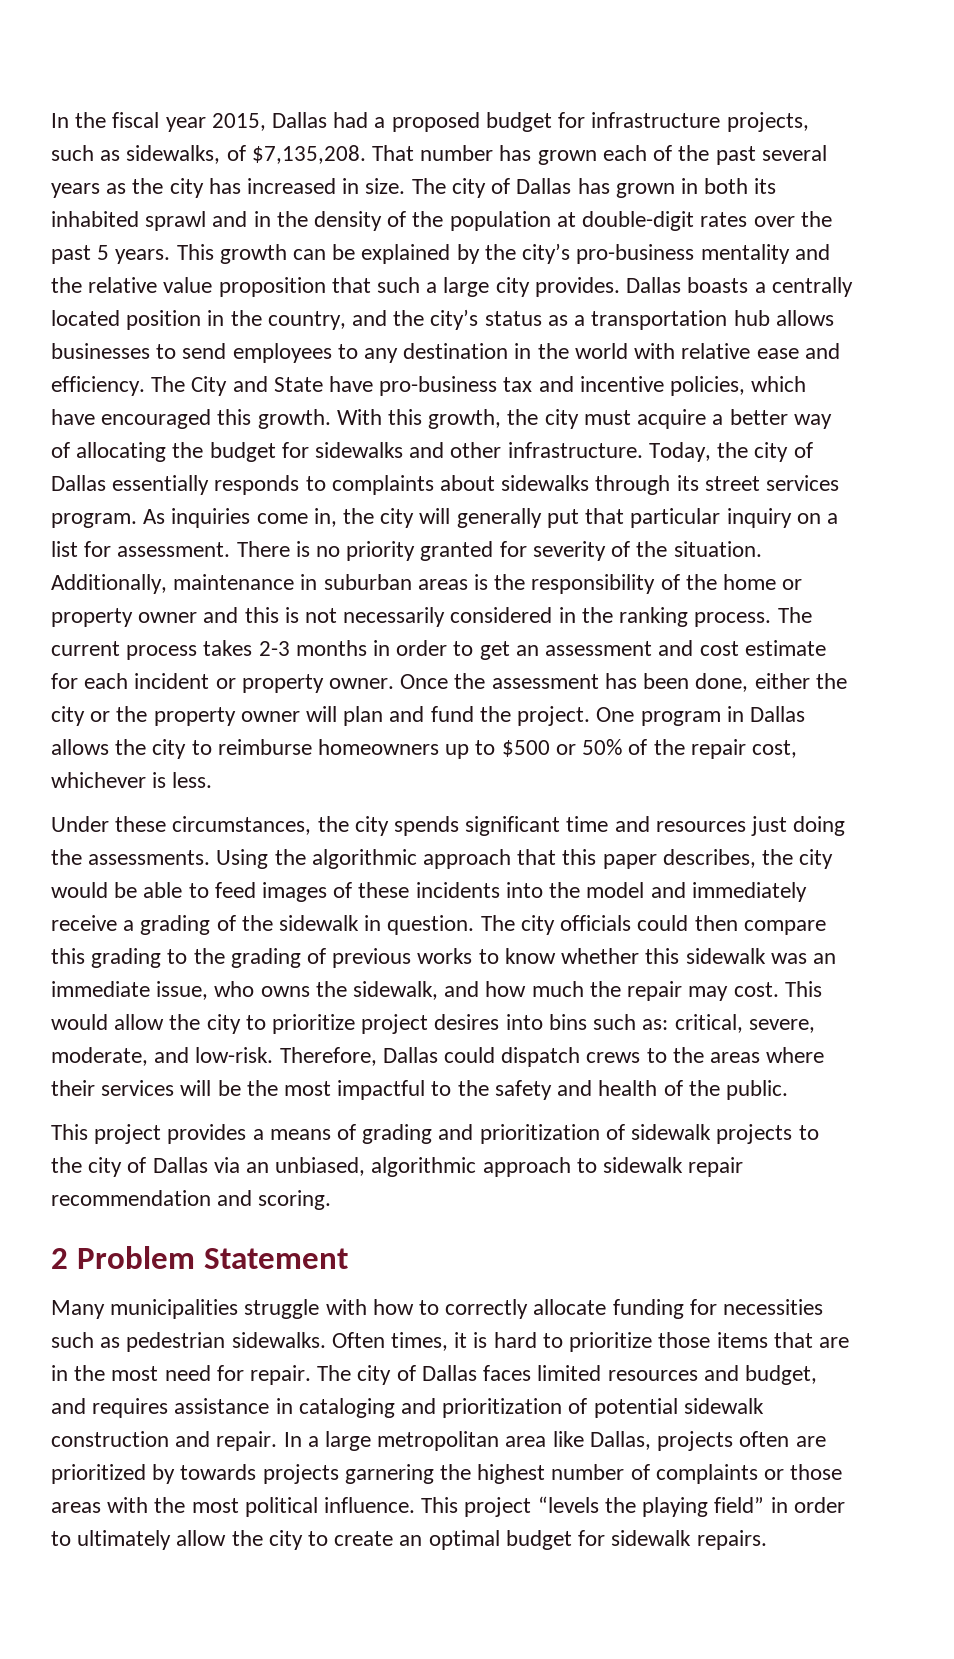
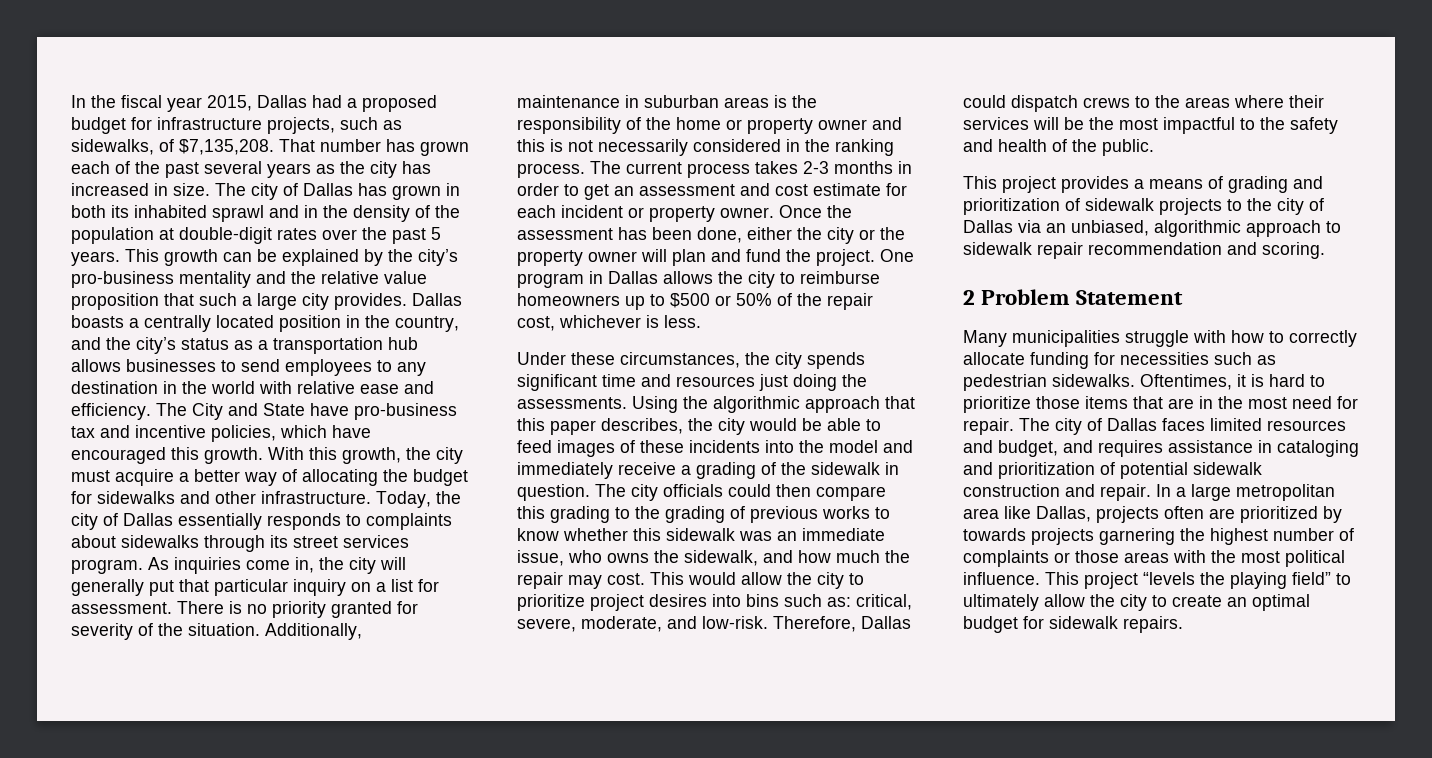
[331,1332,449,1351] Often times, -> [1140,374,1232,390] Oftentimes,
[770,1497,845,1513] in order -> (1331, 578) none

